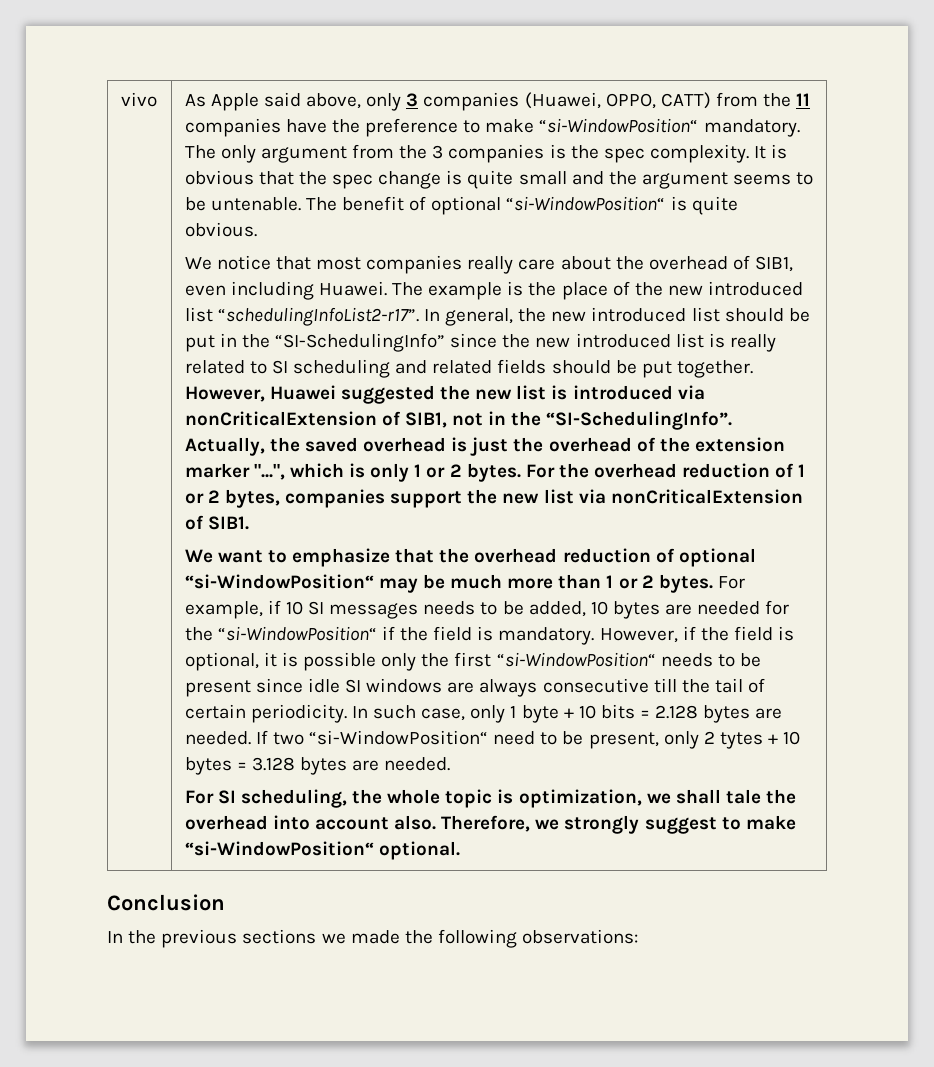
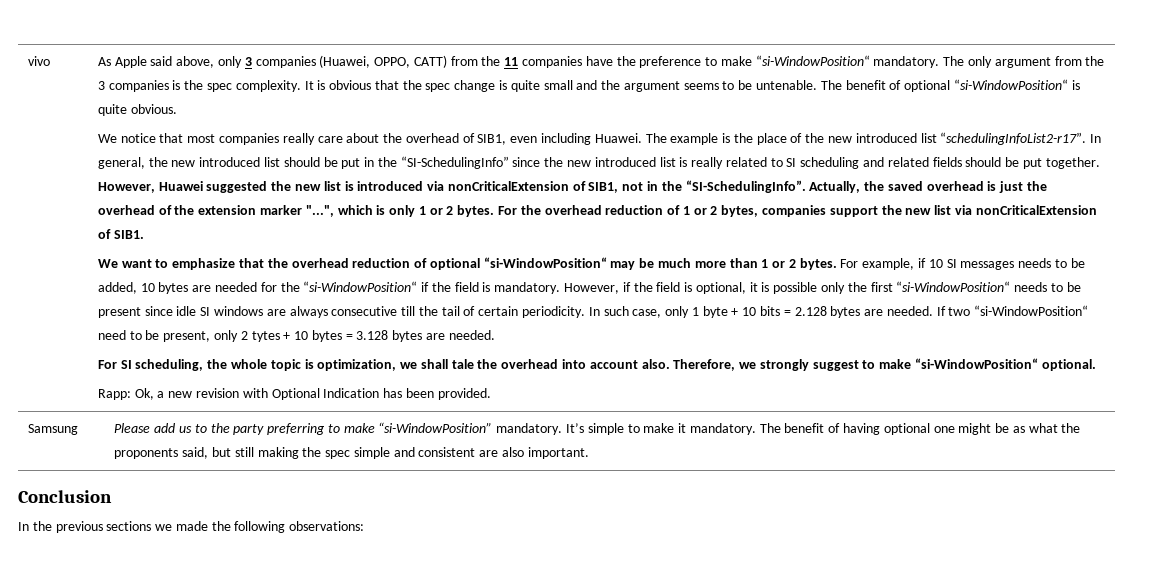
(460, 850) none -> [97,388,491,400] [27,424,78,435] [114,422,1081,435] [114,447,589,459] // Rapp: Ok, a new revision with Optional Indication has been provided. // Samsung | Please add us to the party preferring to make “si-WindowPosition” mandatory. It’s simple to make it mandatory. The benefit of having optional one might be as what the proponents said, but still making the spec simple and consistent are also important.

